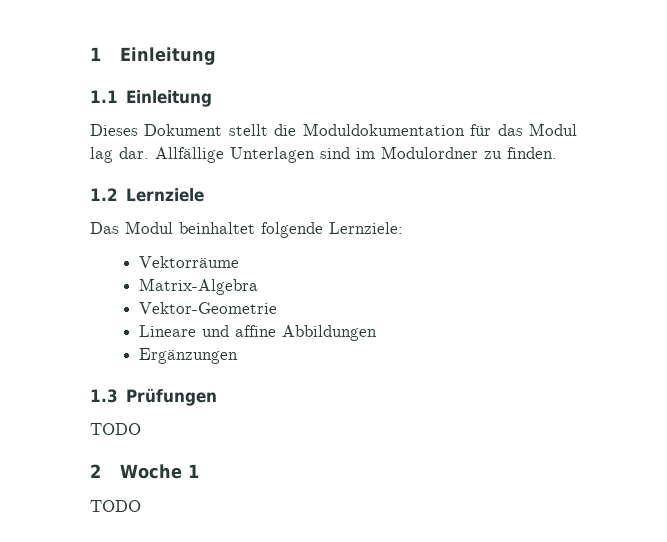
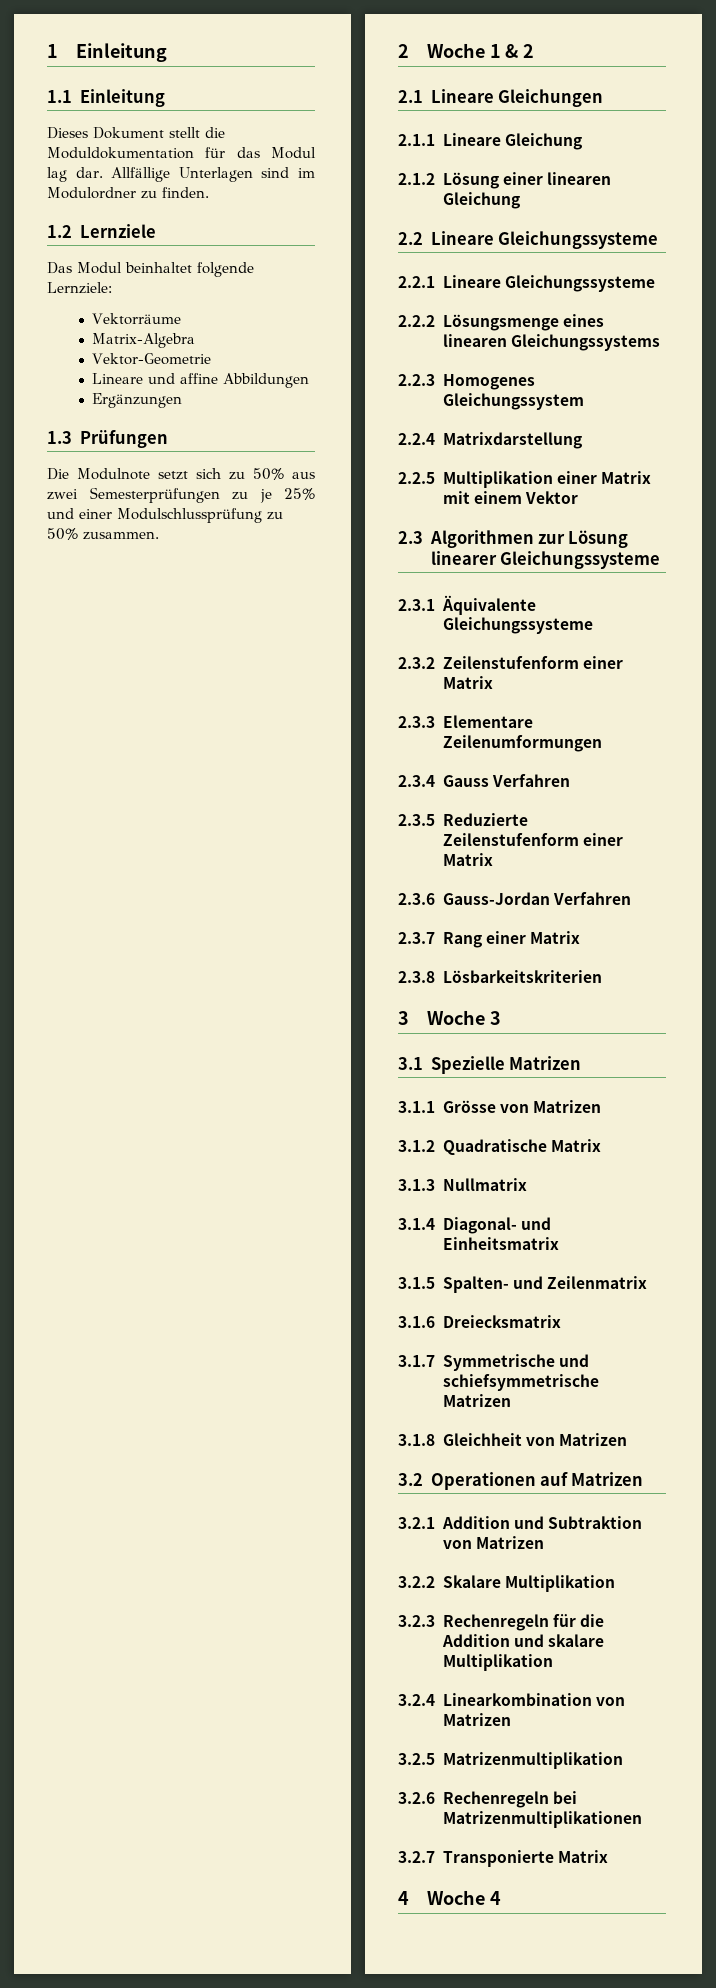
[90,423,141,435] [90,464,200,479] [90,500,141,512] TODO // 2 Woche 1 // TODO -> [47,468,315,480] [47,487,315,503] [47,508,283,523] [47,528,159,540] [398,43,535,58] [398,89,603,107] [398,133,582,150] [398,172,611,189] [442,192,520,209] [398,231,658,249] [398,275,655,292] [398,314,604,331] [442,334,660,351] [398,374,535,390] [442,393,584,410] [398,432,582,449] [398,471,651,488] [442,491,578,504] [398,530,629,548] [430,551,660,569] [398,595,536,615] [442,617,593,634] [398,656,623,669] [442,676,493,689] [398,715,533,728] [442,735,602,752] [398,774,570,787] [398,813,528,826] [442,833,623,846] [442,853,493,866] [398,892,631,905] [398,931,580,948] [398,970,602,983] [398,1010,501,1025] [398,1056,581,1074] [398,1100,601,1113] [398,1139,601,1155] [398,1178,527,1191] [398,1217,551,1234] [442,1237,559,1250] [398,1276,647,1293] [398,1315,561,1328] [398,1354,589,1371] [442,1374,599,1391] [442,1394,511,1407] [398,1433,627,1446] [398,1472,644,1490] [398,1516,642,1529] [442,1536,544,1549] [398,1575,615,1592] [398,1614,604,1631] [441,1634,604,1647] [442,1654,553,1671] [398,1693,625,1706] [442,1713,511,1726] [398,1752,623,1769] [398,1791,577,1808] [442,1811,642,1828] [398,1850,608,1867] [398,1890,501,1905] Die Modulnote setzt sich zu 50% aus zwei Semesterprüfungen zu je 25% und einer Modulschlussprüfung zu 50% zusammen. // 2 Woche 1 & 2 // 2.1 Lineare Gleichungen // 2.1.1 Lineare Gleichung // 2.1.2 Lösung einer linearen Gleichung // 2.2 Lineare Gleichungssysteme // 2.2.1 Lineare Gleichungssysteme // 2.2.2 Lösungsmenge eines linearen Gleichungssystems // 2.2.3 Homogenes Gleichungssystem // 2.2.4 Matrixdarstellung // 2.2.5 Multiplikation einer Matrix mit einem Vektor // 2.3 Algorithmen zur Lösung linearer Gleichungssysteme // 2.3.1 Äquivalente Gleichungssysteme // 2.3.2 Zeilenstufenform einer Matrix // 2.3.3 Elementare Zeilenumformungen // 2.3.4 Gauss Verfahren // 2.3.5 Reduzierte Zeilenstufenform einer Matrix // 2.3.6 Gauss-Jordan Verfahren // 2.3.7 Rang einer Matrix // 2.3.8 Lösbarkeitskriterien // 3 Woche 3 // 3.1 Spezielle Matrizen // 3.1.1 Grösse von Matrizen // 3.1.2 Quadratische Matrix // 3.1.3 Nullmatrix // 3.1.4 Diagonal- und Einheitsmatrix // 3.1.5 Spalten- und Zeilenmatrix // 3.1.6 Dreiecksmatrix // 3.1.7 Symmetrische und schiefsymmetrische Matrizen // 3.1.8 Gleichheit von Matrizen // 3.2 Operationen auf Matrizen // 3.2.1 Addition und Subtraktion von Matrizen // 3.2.2 Skalare Multiplikation // 3.2.3 Rechenregeln für die Addition und skalare Multiplikation // 3.2.4 Linearkombination von Matrizen // 3.2.5 Matrizenmultiplikation // 3.2.6 Rechenregeln bei Matrizenmultiplikationen // 3.2.7 Transponierte Matrix // 4 Woche 4

